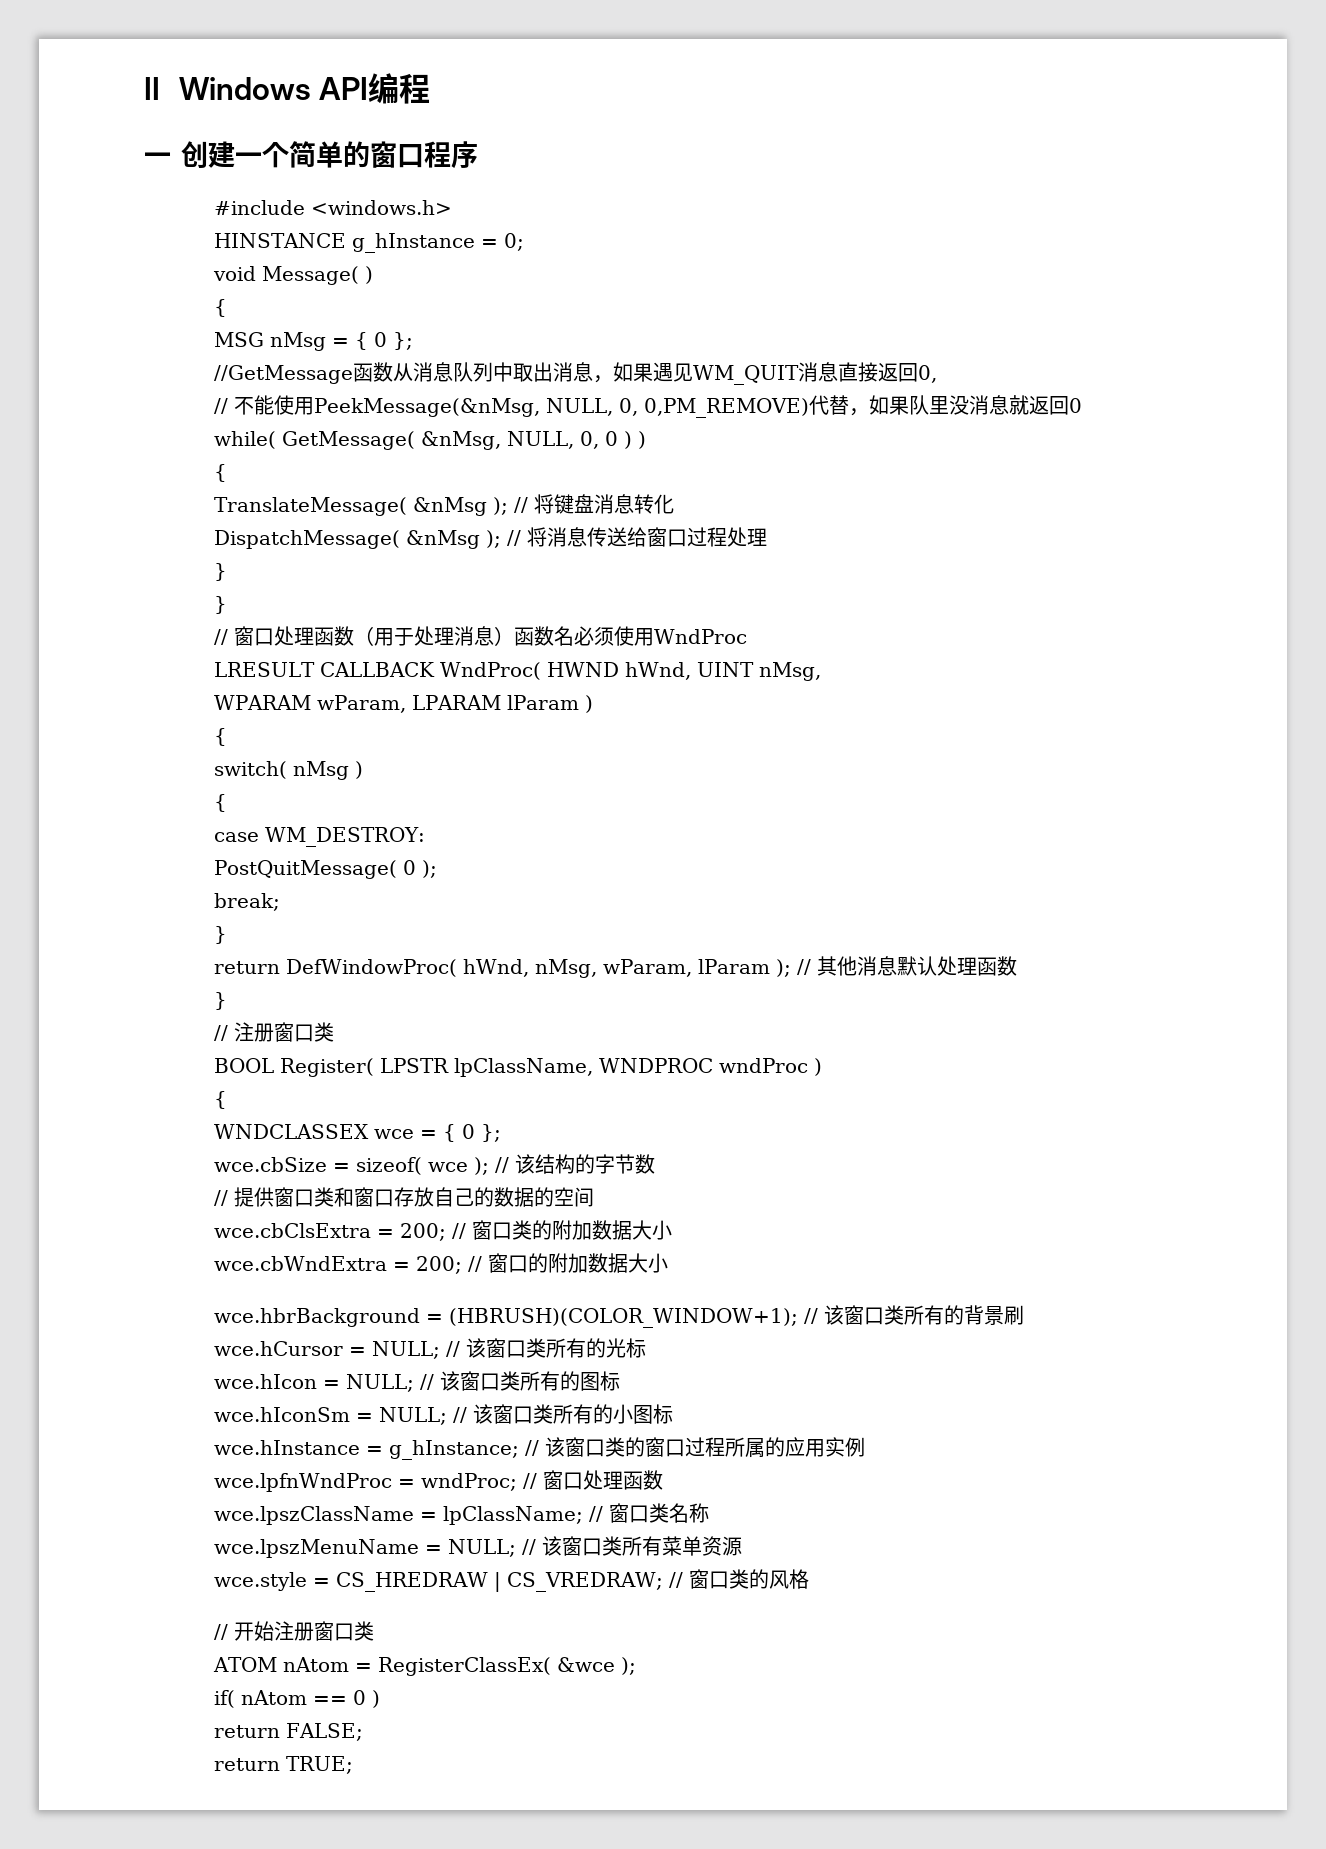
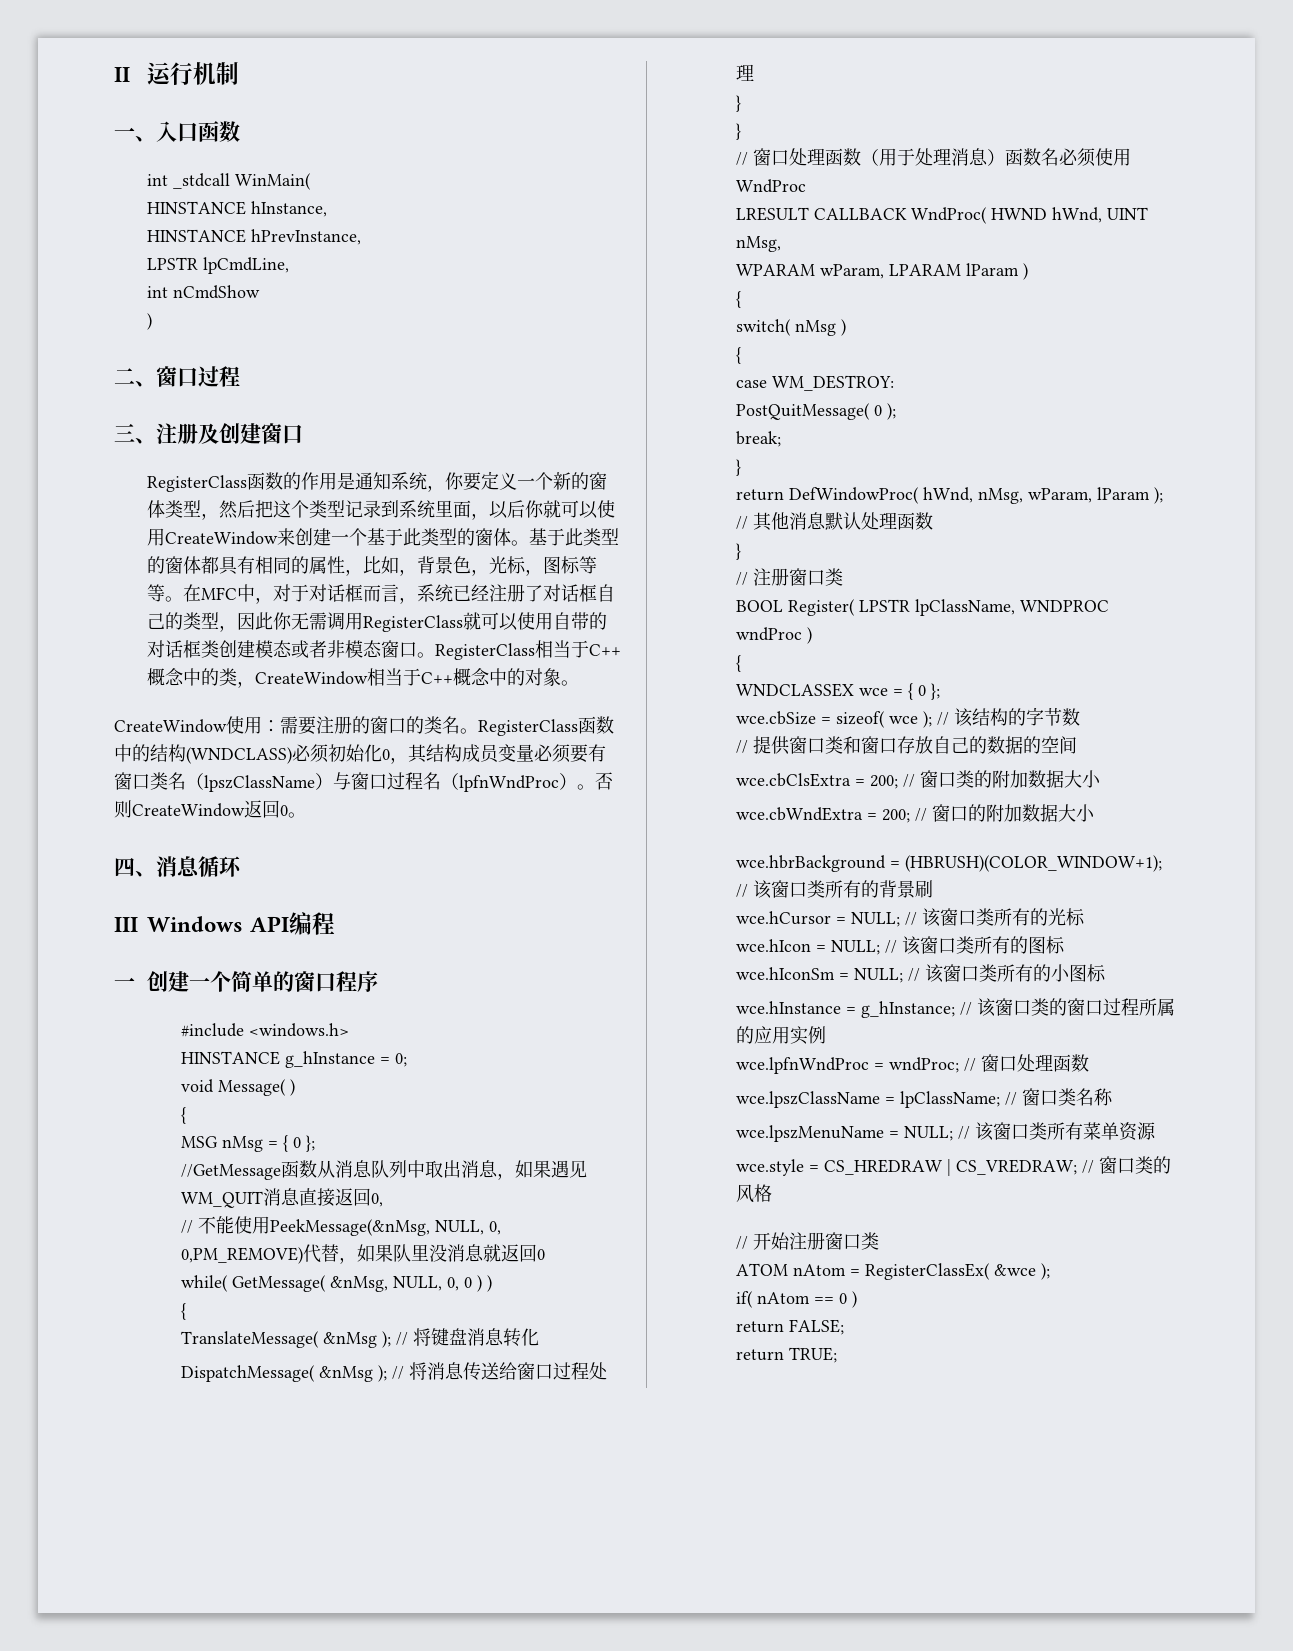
(160, 88) none -> [147,62,240,86] [114,121,240,142] [147,173,311,190] [147,201,328,217] [147,229,362,245] [147,257,290,274] [147,285,261,299] [147,313,153,330] [114,366,240,387] [114,423,303,444] [147,471,608,492] [147,500,616,520] [147,528,620,546] [147,556,598,576] [147,584,616,604] [147,612,608,632] [147,640,622,660] [147,668,580,688] [114,716,614,736] [114,744,606,764] [114,772,613,792] [114,800,306,818] [114,856,242,877] [114,917,138,932] 运行机制 // 一、入口函数 // int _stdcall WinMain( // HINSTANCE hInstance, // HINSTANCE hPrevInstance, // LPSTR lpCmdLine, // int nCmdShow // ) // 二、窗口过程 // 三、注册及创建窗口 // RegisterClass函数的作用是通知系统，你要定义一个新的窗体类型，然后把这个类型记录到系统里面，以后你就可以使用CreateWindow来创建一个基于此类型的窗体。基于此类型的窗体都具有相同的属性，比如，背景色，光标，图标等等。在MFC中，对于对话框而言，系统已经注册了对话框自己的类型，因此你无需调用RegisterClass就可以使用自带的对话框类创建模态或者非模态窗口。RegisterClass相当于C++概念中的类，CreateWindow相当于C++概念中的对象。 // CreateWindow使用：需要注册的窗口的类名。RegisterClass函数中的结构(WNDCLASS)必须初始化0，其结构成员变量必须要有窗口类名（lpszClassName）与窗口过程名（lpfnWndProc）。否则CreateWindow返回0。 // 四、消息循环 // III

